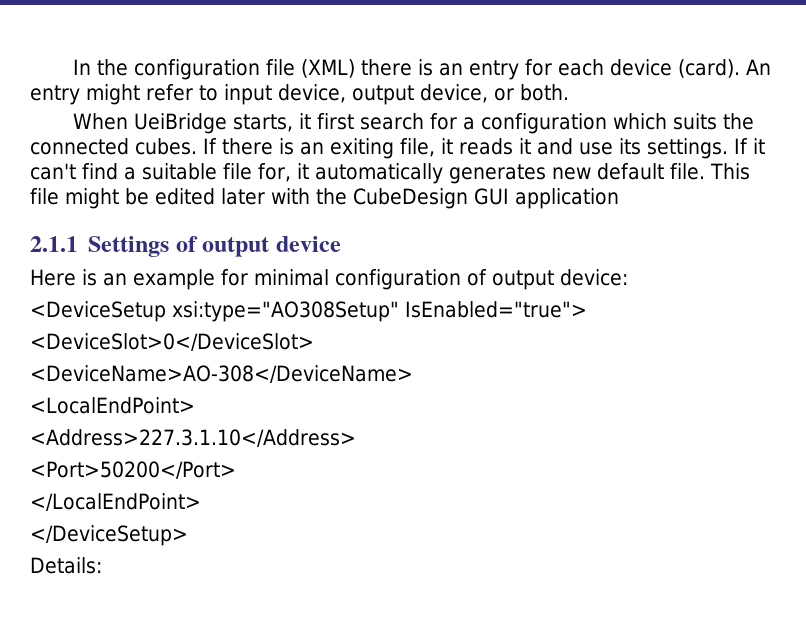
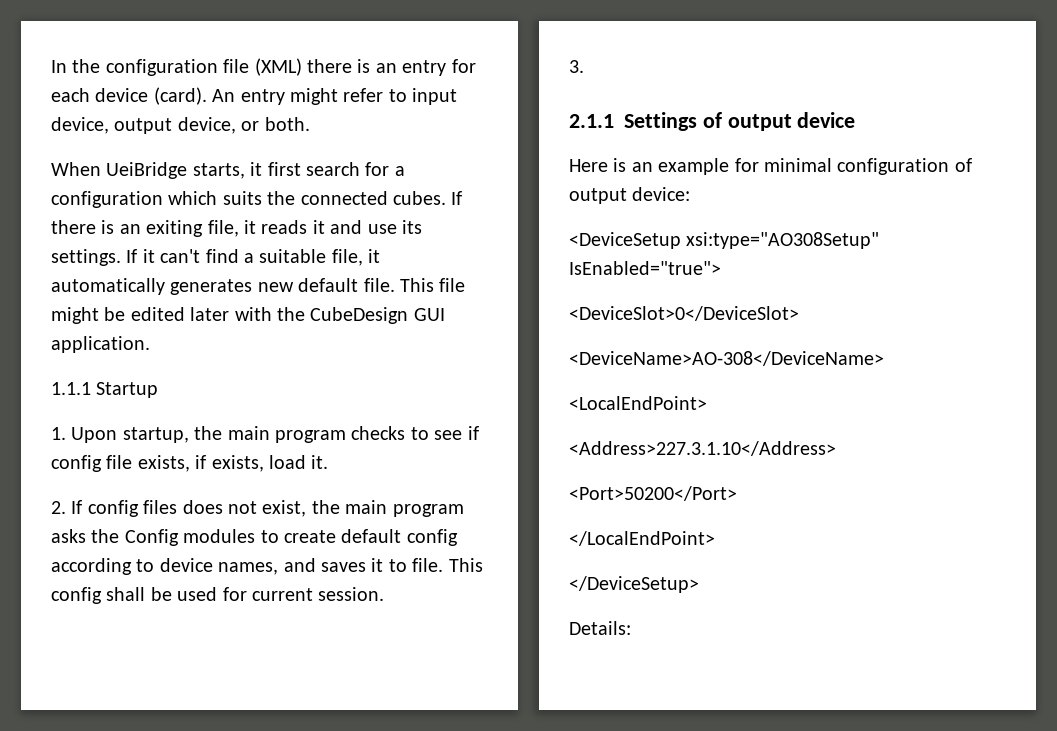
[223,163,291,182] file for, -> [331,249,363,266] file,
[515,188,619,209] application -> [51,336,150,353] [51,382,159,398] [51,426,479,443] [51,455,329,472] [51,500,464,517] [51,529,458,546] [51,558,483,575] [51,587,385,604] [569,60,584,73] application. // 1.1.1 Startup // 1. Upon startup, the main program checks to see if config file exists, if exists, load it. // 2. If config files does not exist, the main program asks the Config modules to create default config according to device names, and saves it to file. This config shall be used for current session. // 3.

